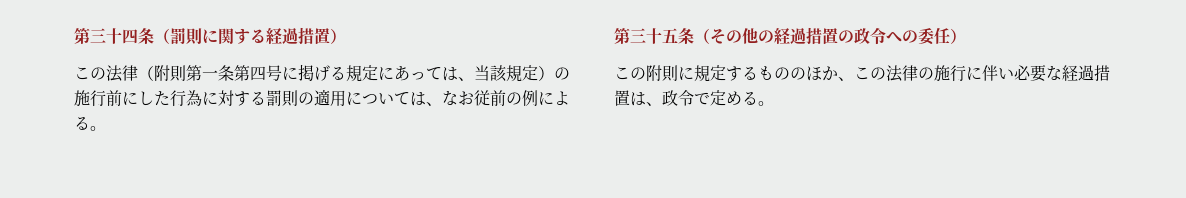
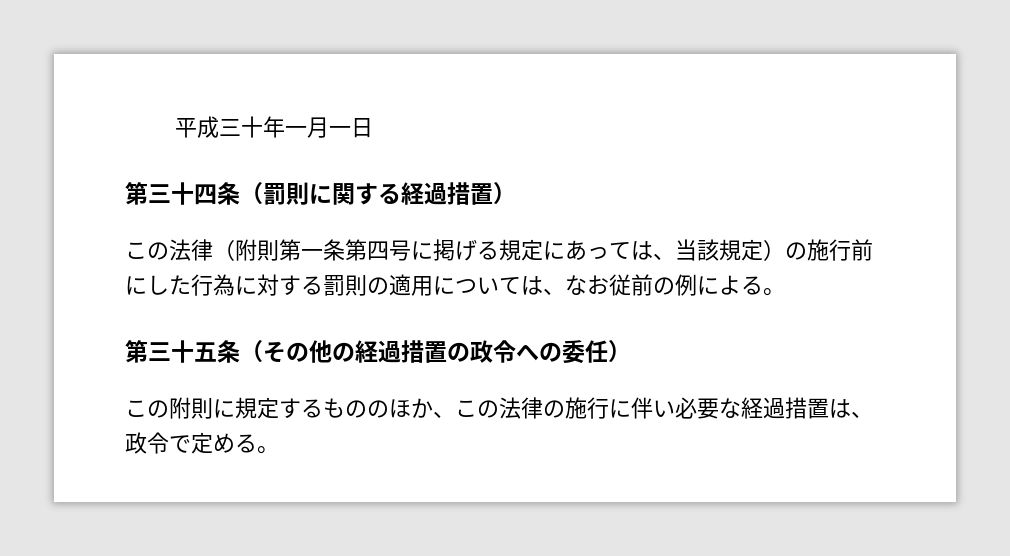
(74, 35) none -> [175,116,374,138] 平成三十年一月一日 //

